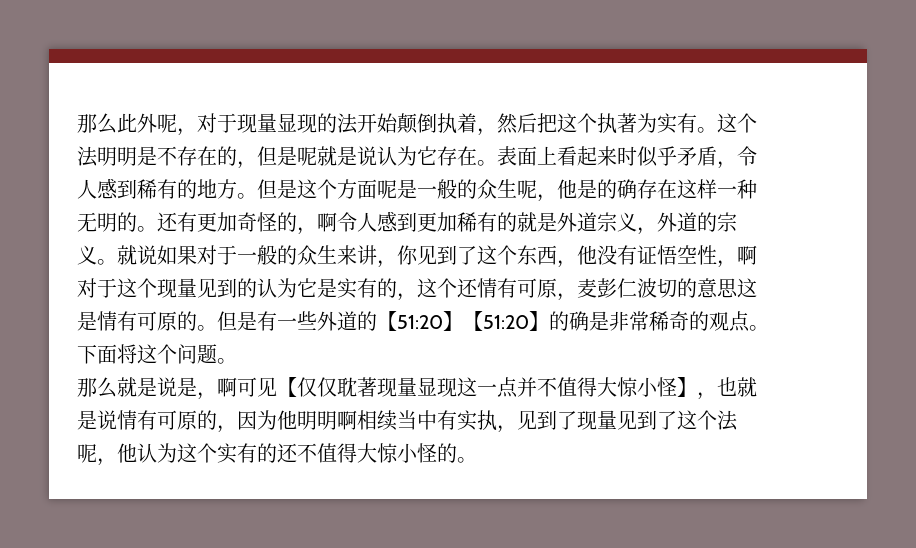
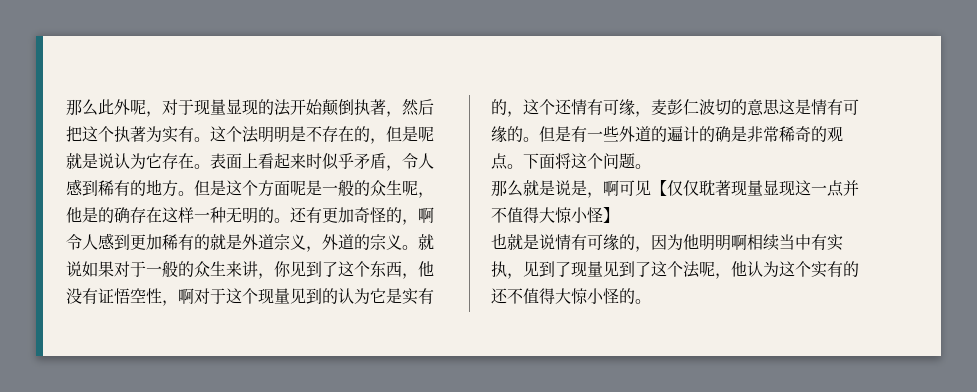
[457,113,477,133] 着 -> [370,99,386,115] 著
[537,278,557,298] 原 -> [619,99,635,115] 缘
[157,311,177,331] 原 -> [491,126,507,142] 缘
[377,311,549,331] 【51:20】【51:20】 -> [667,126,699,142] 遍计
[697,392,717,400] ， -> (619, 215) //
[177,410,197,430] 原 -> [603,234,619,250] 缘

